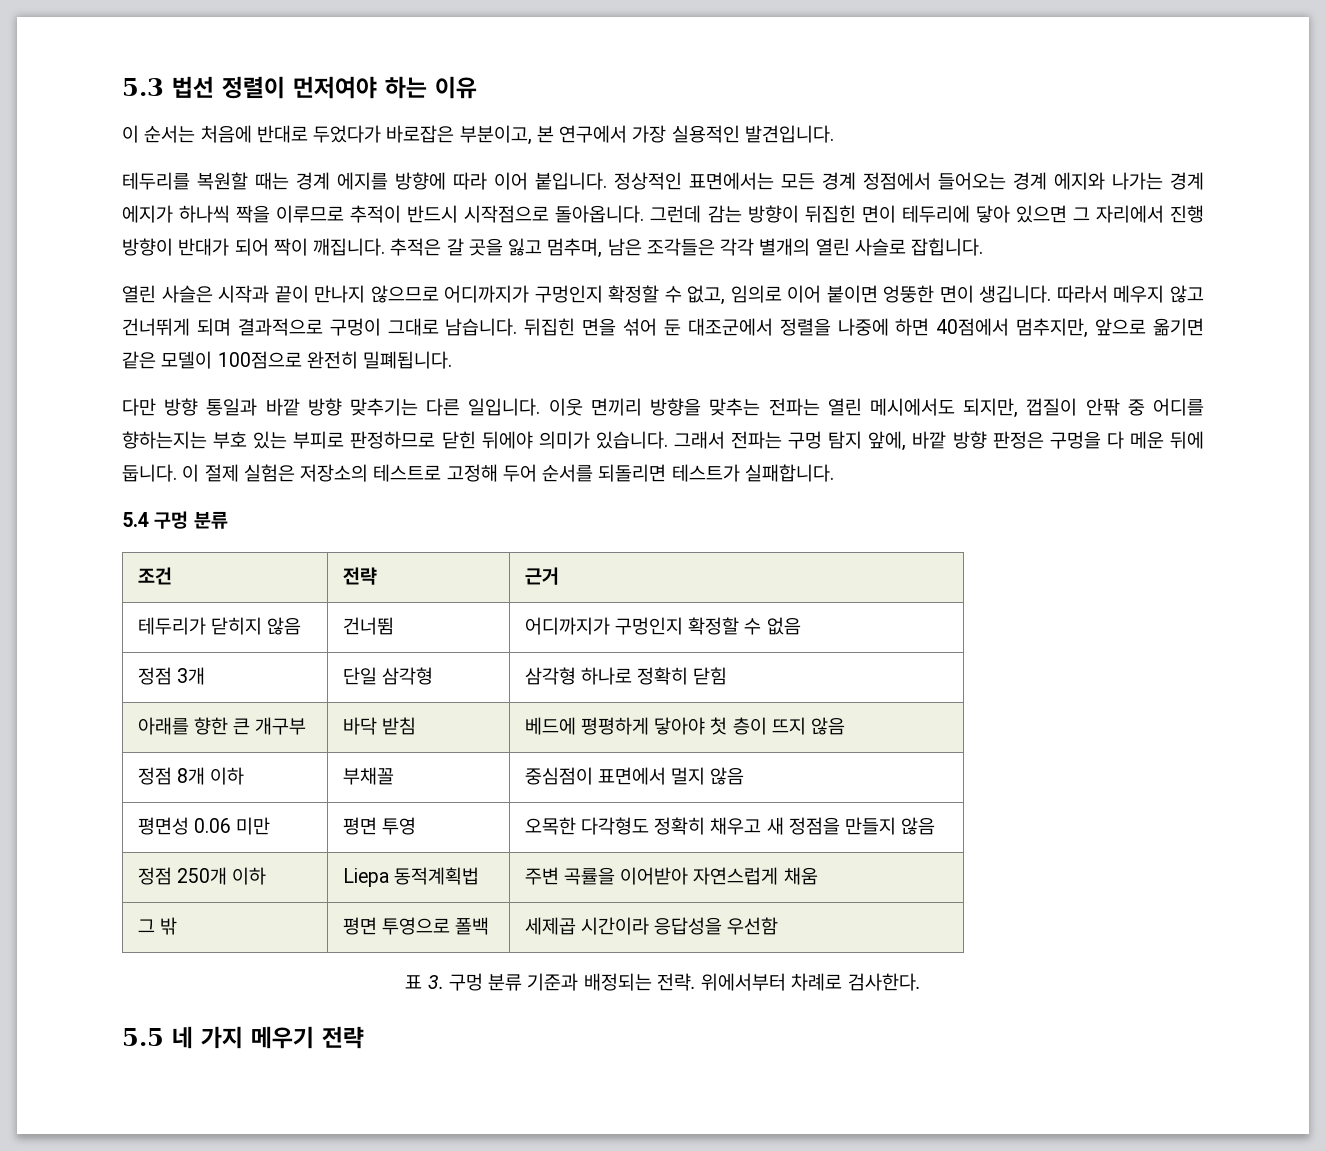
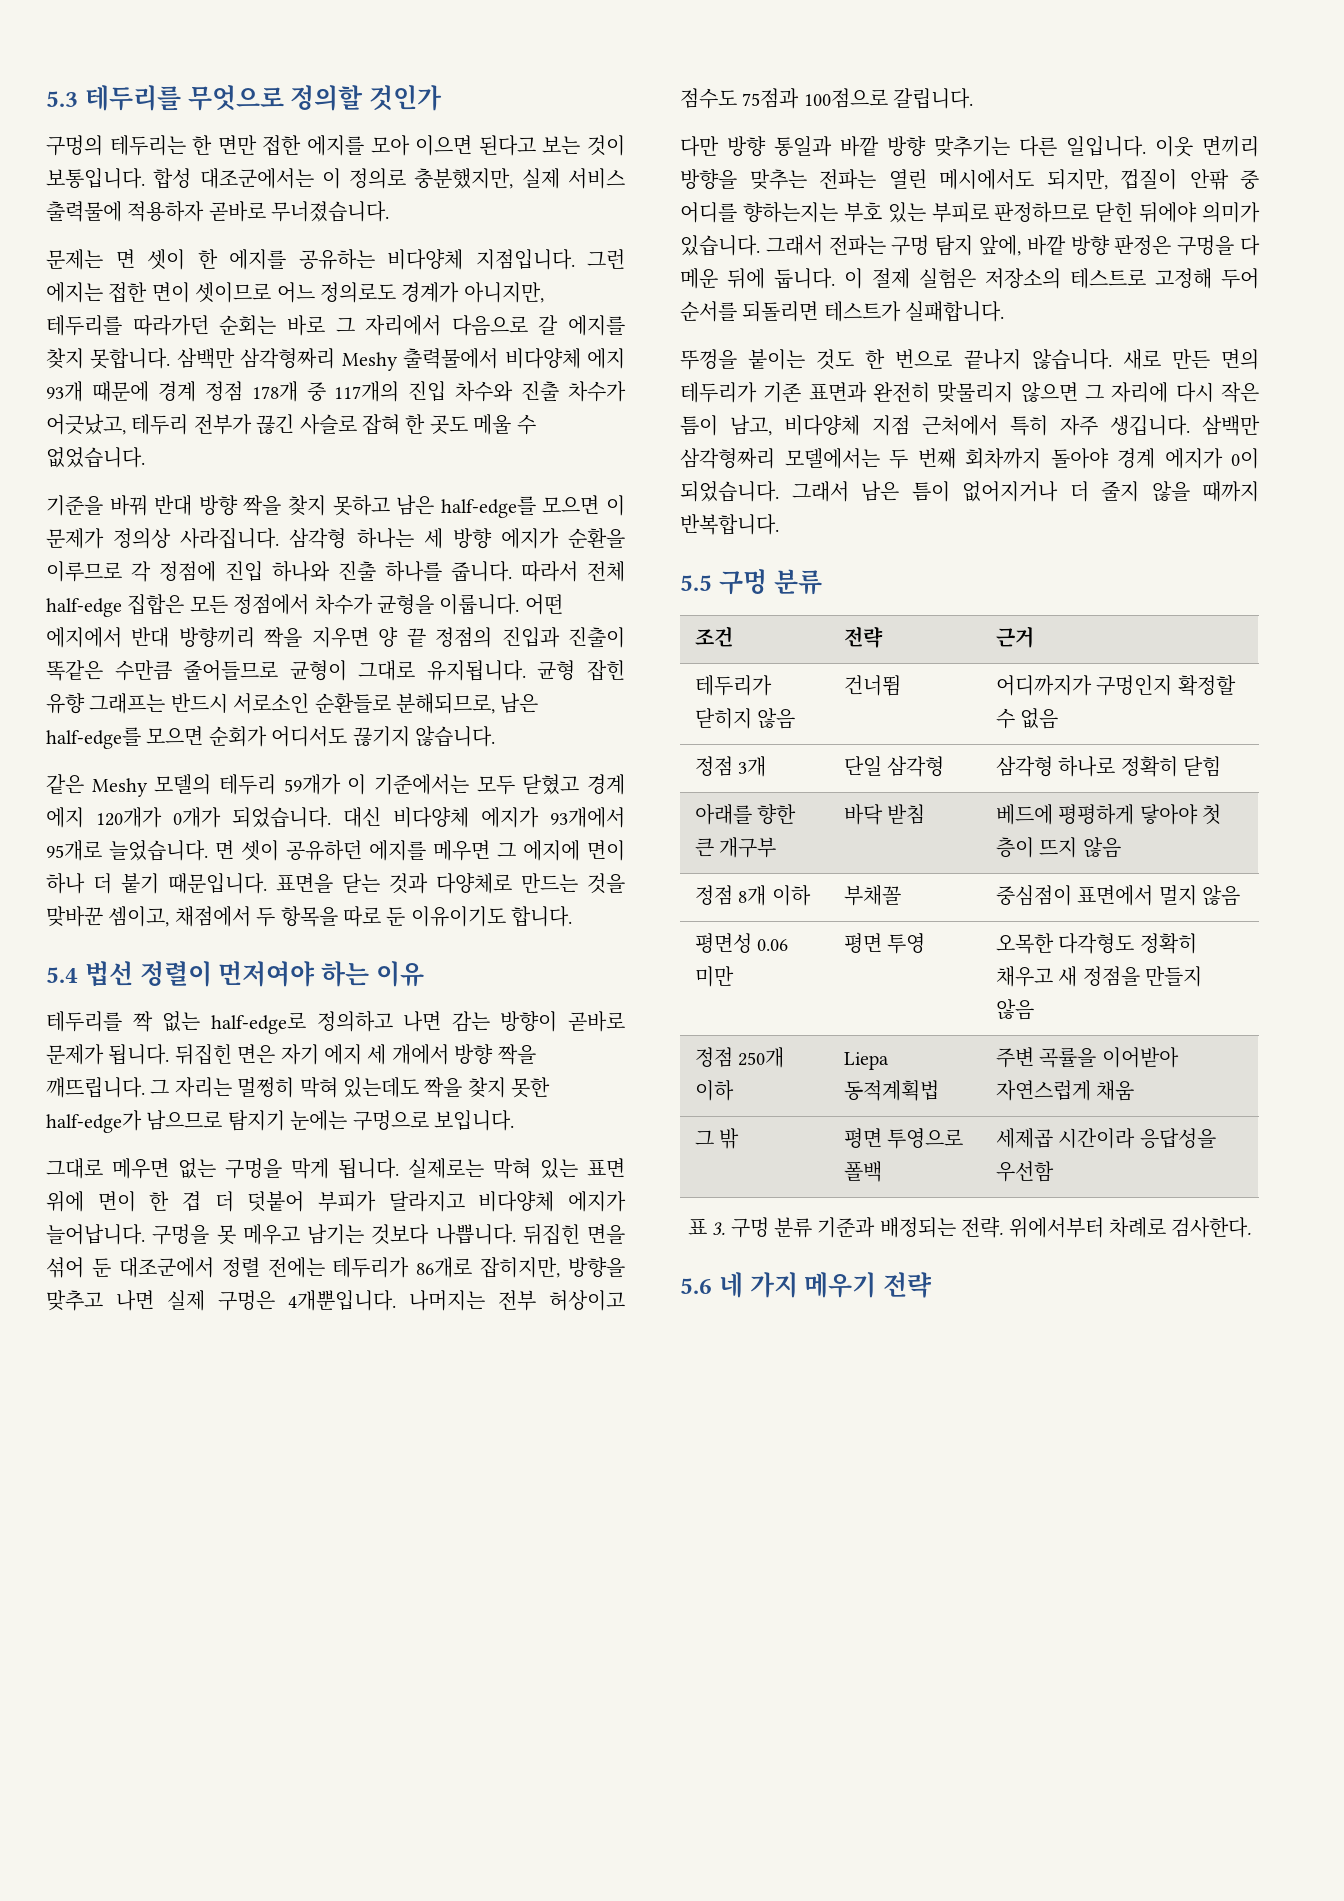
(164, 87) none -> [84,85,442,111] [46,135,626,156] [46,168,625,189] [46,201,390,222] [46,249,625,270] [46,282,544,303] [46,315,625,336] [46,348,625,371] [46,381,626,402] [46,414,536,435] [46,447,145,468] [46,495,626,518] [46,528,625,549] [46,561,625,582] [46,594,563,617] [46,627,626,648] [46,660,625,681] [46,693,539,714] [46,726,495,749] [46,774,625,797] [46,807,625,828] [46,840,625,861] [46,873,625,894] [46,906,573,927] [46,967,78,983] 테두리를 무엇으로 정의할 것인가 // 구멍의 테두리는 한 면만 접한 에지를 모아 이으면 된다고 보는 것이 보통입니다. 합성 대조군에서는 이 정의로 충분했지만, 실제 서비스 출력물에 적용하자 곧바로 무너졌습니다. // 문제는 면 셋이 한 에지를 공유하는 비다양체 지점입니다. 그런 에지는 접한 면이 셋이므로 어느 정의로도 경계가 아니지만, 테두리를 따라가던 순회는 바로 그 자리에서 다음으로 갈 에지를 찾지 못합니다. 삼백만 삼각형짜리 Meshy 출력물에서 비다양체 에지 93개 때문에 경계 정점 178개 중 117개의 진입 차수와 진출 차수가 어긋났고, 테두리 전부가 끊긴 사슬로 잡혀 한 곳도 메울 수 없었습니다. // 기준을 바꿔 반대 방향 짝을 찾지 못하고 남은 half-edge를 모으면 이 문제가 정의상 사라집니다. 삼각형 하나는 세 방향 에지가 순환을 이루므로 각 정점에 진입 하나와 진출 하나를 줍니다. 따라서 전체 half-edge 집합은 모든 정점에서 차수가 균형을 이룹니다. 어떤 에지에서 반대 방향끼리 짝을 지우면 양 끝 정점의 진입과 진출이 똑같은 수만큼 줄어들므로 균형이 그대로 유지됩니다. 균형 잡힌 유향 그래프는 반드시 서로소인 순환들로 분해되므로, 남은 half-edge를 모으면 순회가 어디서도 끊기지 않습니다. // 같은 Meshy 모델의 테두리 59개가 이 기준에서는 모두 닫혔고 경계 에지 120개가 0개가 되었습니다. 대신 비다양체 에지가 93개에서 95개로 늘었습니다. 면 셋이 공유하던 에지를 메우면 그 에지에 면이 하나 더 붙기 때문입니다. 표면을 닫는 것과 다양체로 만드는 것을 맞바꾼 셈이고, 채점에서 두 항목을 따로 둔 이유이기도 합니다. // 5.4
[122,125,834,145] [122,172,1204,190] [122,205,1204,223] [122,238,984,258] [122,285,1204,305] [122,318,518,336] 이 순서는 처음에 반대로 두었다가 바로잡은 부분이고, 본 연구에서 가장 실용적인 발견입니다. // 테두리를 복원할 때는 경계 에지를 방향에 따라 이어 붙입니다. 정상적인 표면에서는 모든 경계 정점에서 들어오는 경계 에지와 나가는 경계 에지가 하나씩 짝을 이루므로 추적이 반드시 시작점으로 돌아옵니다. 그런데 감는 방향이 뒤집힌 면이 테두리에 닿아 있으면 그 자리에서 진행 방향이 반대가 되어 짝이 깨집니다. 추적은 갈 곳을 잃고 멈추며, 남은 조각들은 각각 별개의 열린 사슬로 잡힙니다. // 열린 사슬은 시작과 끝이 만나지 않으므로 어디까지가 구멍인지 확정할 수 없고, 임의로 이어 붙이면 엉뚱한 면이 생깁니다. 따라서 메우지 않고 건너뛰게 되며 결과적으로 구멍이 그대로 남습니다. -> [46,1011,625,1034] [46,1044,536,1065] [46,1077,551,1098] [46,1110,514,1133] [46,1158,625,1179] [46,1191,626,1212] [46,1224,516,1245] 테두리를 짝 없는 half-edge로 정의하고 나면 감는 방향이 곧바로 문제가 됩니다. 뒤집힌 면은 자기 에지 세 개에서 방향 짝을 깨뜨립니다. 그 자리는 멀쩡히 막혀 있는데도 짝을 찾지 못한 half-edge가 남으므로 탐지기 눈에는 구멍으로 보입니다. // 그대로 메우면 없는 구멍을 막게 됩니다. 실제로는 막혀 있는 표면 위에 면이 한 겹 더 덧붙어 부피가 달라지고 비다양체 에지가 늘어납니다. 구멍을 못 메우고 남기는 것보다 나쁩니다.
[779,318,1204,338] [122,351,453,369] 정렬을 나중에 하면 40점에서 멈추지만, 앞으로 옮기면 같은 모델이 100점으로 완전히 밀폐됩니다. -> [221,1257,625,1278] [46,1290,625,1311] [680,88,974,109] 정렬 전에는 테두리가 86개로 잡히지만, 방향을 맞추고 나면 실제 구멍은 4개뿐입니다. 나머지는 전부 허상이고 점수도 75점과 100점으로 갈립니다.
[122,512,149,527] 5.4 -> [680,349,1259,370] [680,382,1259,403] [680,415,1260,436] [680,448,1259,469] [680,481,1259,502] [680,514,779,535] [680,575,712,591] 뚜껑을 붙이는 것도 한 번으로 끝나지 않습니다. 새로 만든 면의 테두리가 기존 표면과 완전히 맞물리지 않으면 그 자리에 다시 작은 틈이 남고, 비다양체 지점 근처에서 특히 자주 생깁니다. 삼백만 삼각형짜리 모델에서는 두 번째 회차까지 돌아야 경계 에지가 0이 되었습니다. 그래서 남은 틈이 없어지거나 더 줄지 않을 때까지 반복합니다. // 5.5
[122,1028,164,1046] 5.5 -> [680,1278,712,1294] 5.6

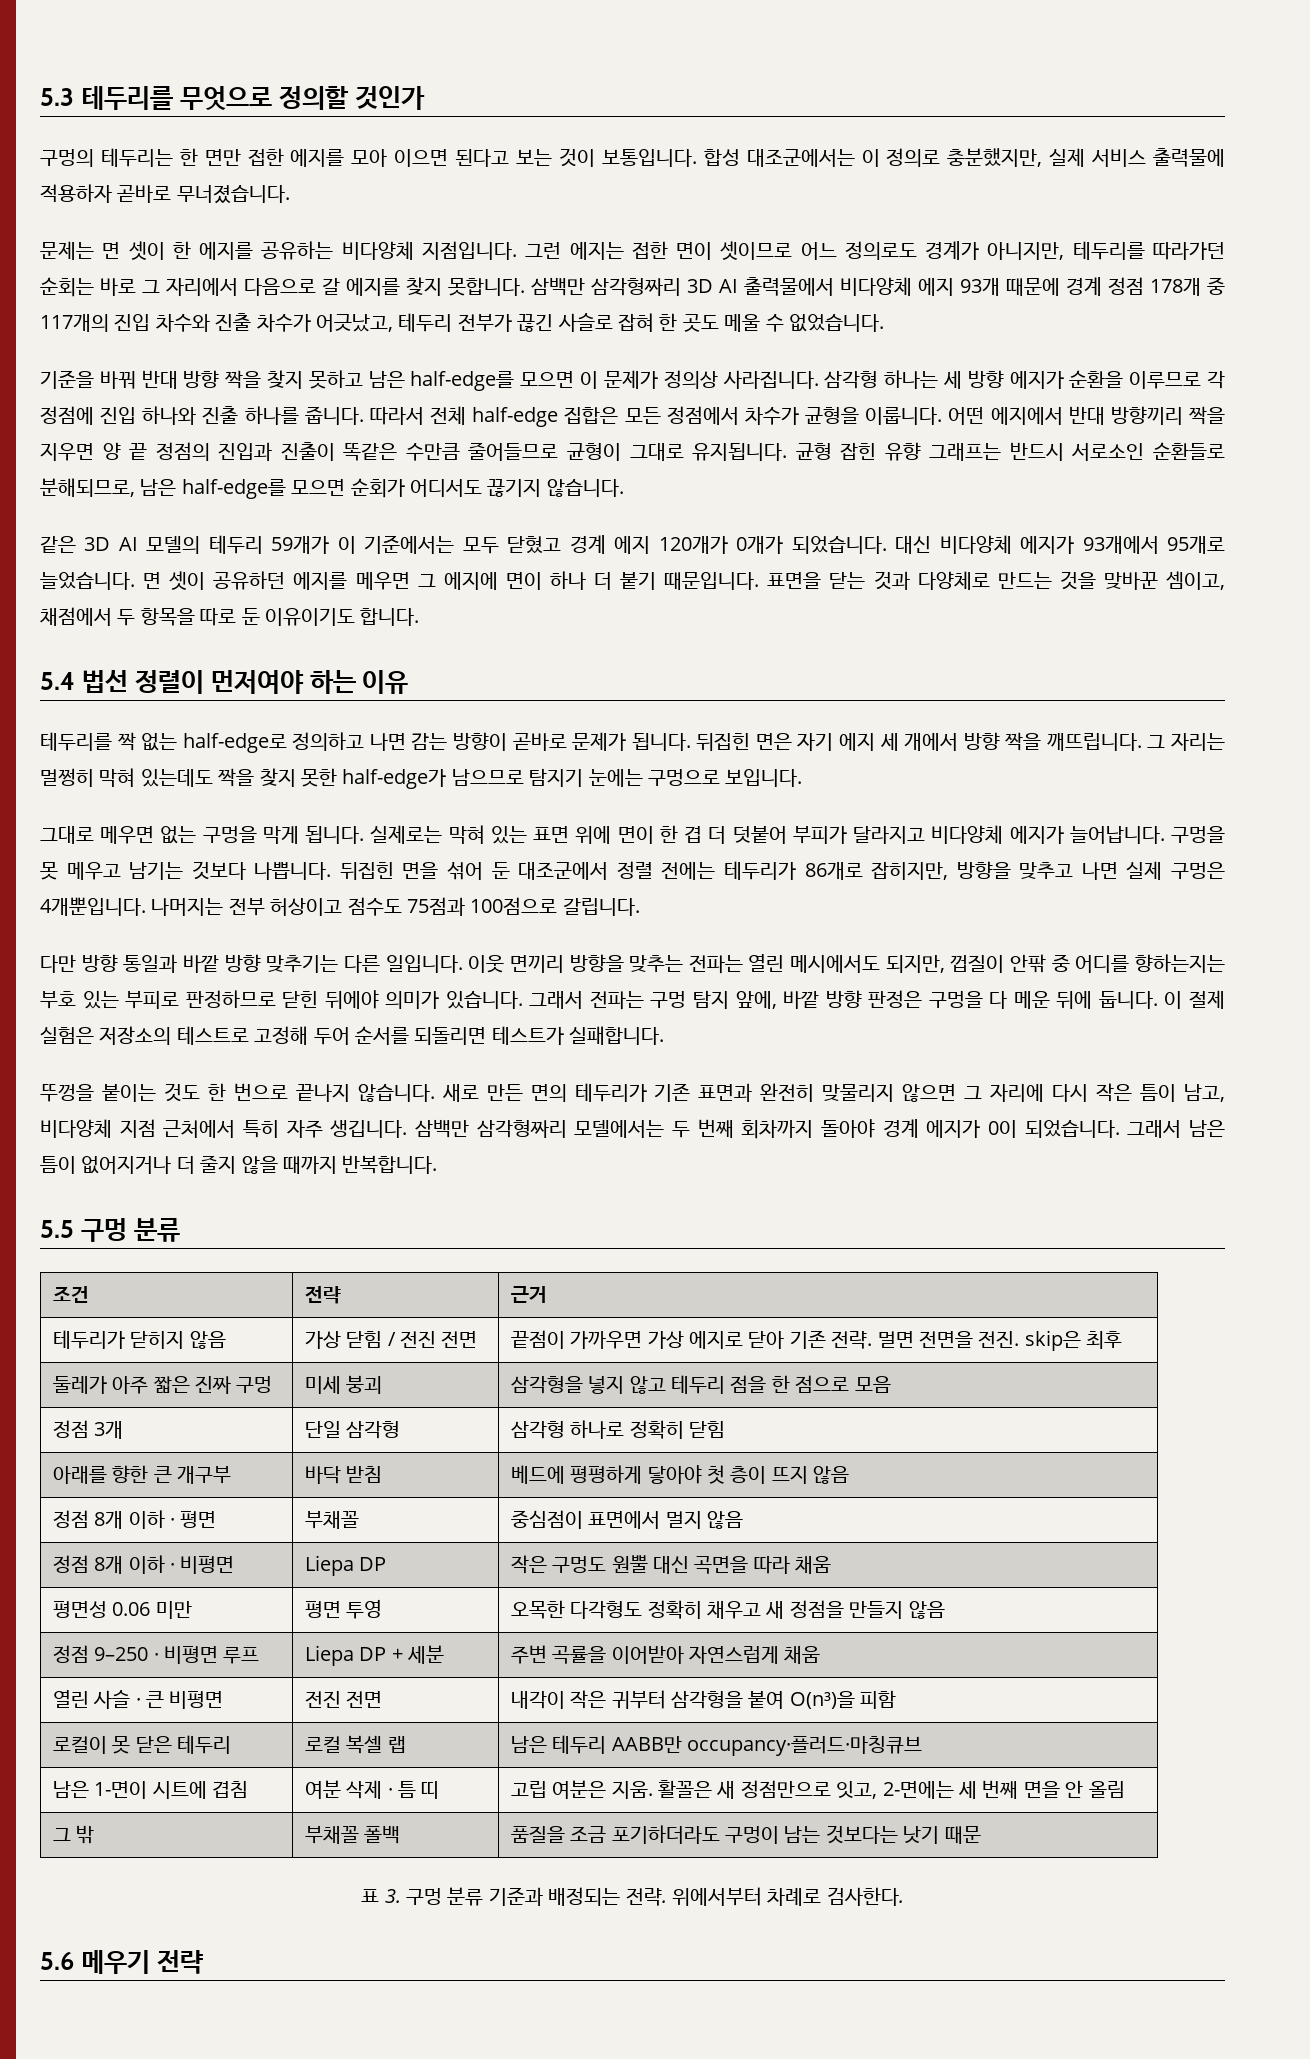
[341,352,398,371] Meshy -> [687,279,738,293] 3D AI
[91,778,148,797] Meshy -> [84,537,138,551] 3D AI
[844,675,902,696] [996,675,1236,696] [996,708,1059,729] 건너뜀 | 어디까지가 구멍인지 확정할 수 없음 -> [304,1331,478,1349] [510,1330,1123,1351] [52,1376,273,1394] [304,1375,383,1394] [510,1375,891,1394] 가상 닫힘 / 전진 전면 | 끝점이 가까우면 가상 에지로 닫아 기존 전략. 멀면 전면을 전진. skip은 최후 // 둘레가 아주 짧은 진짜 구멍 | 미세 붕괴 | 삼각형을 넣지 않고 테두리 점을 한 점으로 모음
(811, 895) none -> [169,1511,217,1528] · 평면
(1241, 895) none -> [52,1555,235,1574] [304,1555,387,1576] [510,1555,832,1574] // 정점 8개 이하 · 비평면 | Liepa DP | 작은 구멍도 원뿔 대신 곡면을 따라 채움
[738,1047,785,1068] [695,1080,735,1101] [844,1052,890,1070] [844,1080,940,1101] 250개 이하 | Liepa 동적계획법 -> [94,1646,260,1664] [304,1645,444,1666] 9–250 · 비평면 루프 | Liepa DP + 세분
(1135, 1090) none -> [52,1690,224,1709] [304,1691,383,1708] [510,1690,897,1709] [52,1735,231,1754] [304,1735,406,1754] [510,1735,922,1756] [52,1781,248,1799] [304,1780,440,1799] [510,1780,1125,1799] // 열린 사슬 · 큰 비평면 | 전진 전면 | 내각이 작은 귀부터 삼각형을 붙여 O(n³)을 피함 // 로컬이 못 닫은 테두리 | 로컬 복셀 랩 | 남은 테두리 AABB만 occupancy·플러드·마칭큐브 // 남은 1-면이 시트에 겹침 | 여분 삭제 · 틈 띠 | 고립 여분은 지움. 활꼴은 새 정점만으로 잇고, 2-면에는 세 번째 면을 안 올림
[844,1128,964,1149] 평면 투영으로 -> [304,1825,359,1844] 부채꼴
[996,1128,1216,1149] [996,1161,1055,1182] 세제곱 시간이라 응답성을 우선함 -> [510,1825,981,1844] 품질을 조금 포기하더라도 구멍이 남는 것보다는 낫기 때문
[718,1272,798,1298] 네 가지 -> (74, 1961) none

